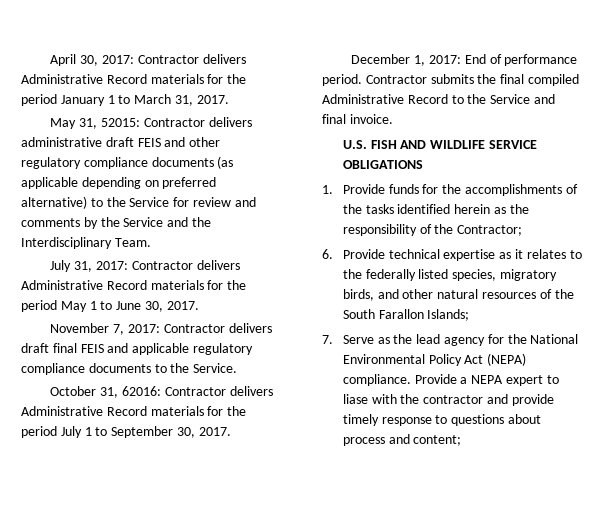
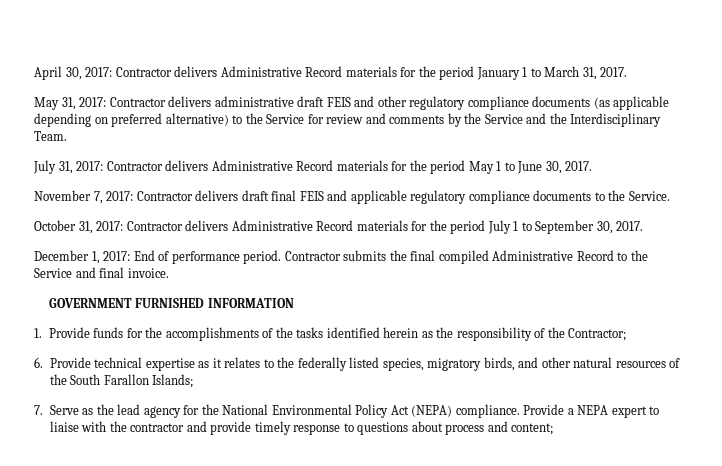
[100,118,140,127] 52015: -> [79,97,107,107] 2017:
[121,386,161,396] 62016: -> [96,221,124,231] 2017:
[342,140,537,149] [342,160,423,169] U.S. FISH AND WILDLIFE SERVICE OBLIGATIONS -> [48,298,294,308] GOVERNMENT FURNISHED INFORMATION
[342,394,368,404] liase -> [49,421,79,432] liaise

